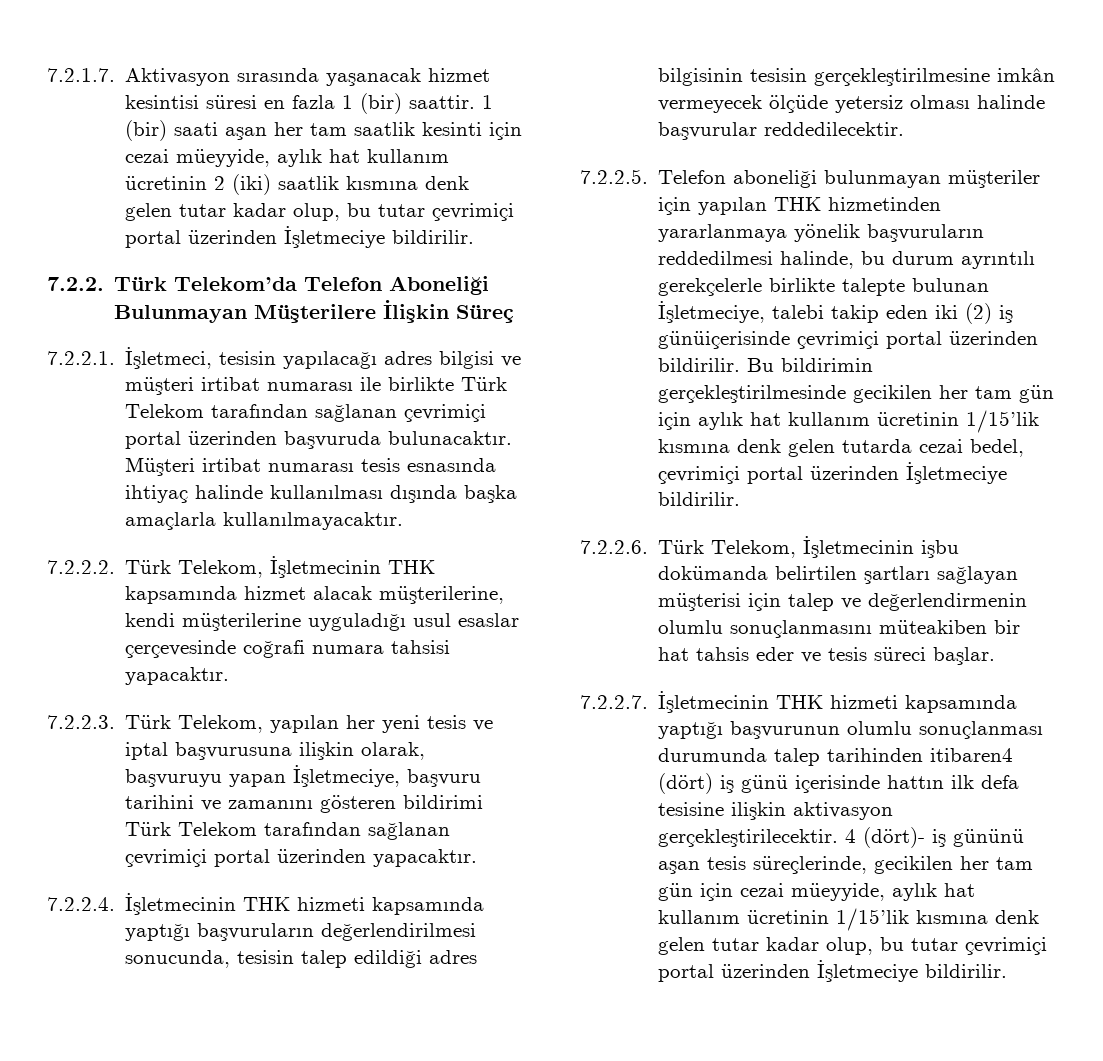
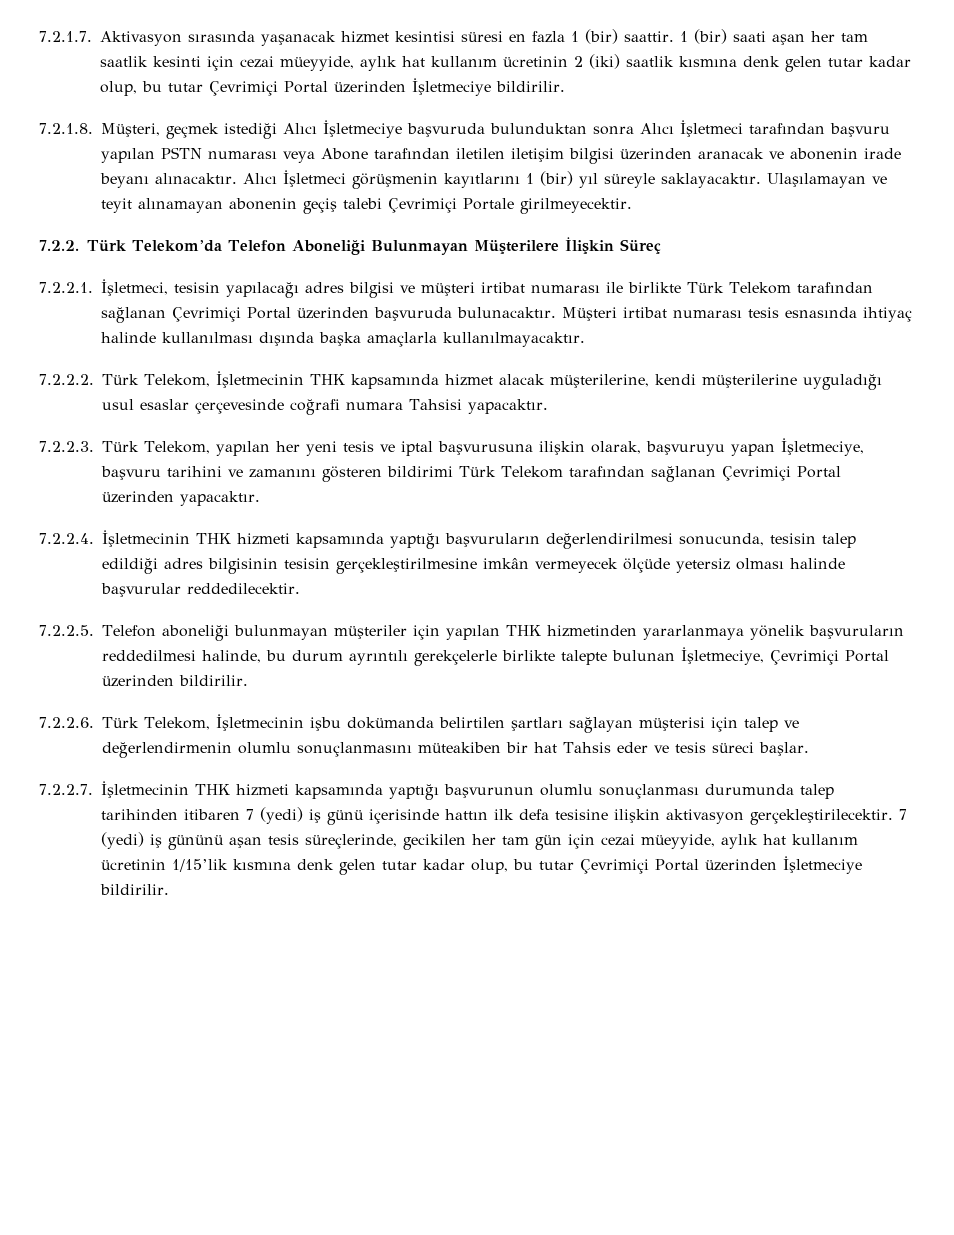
[432,203,515,221] [125,226,475,248] çevrimiçi portal üzerinden İşletmeciye bildirilir. -> [209,78,565,96] [39,120,890,139] [101,147,901,164] [100,170,887,189] [101,198,632,214] Çevrimiçi Portal üzerinden İşletmeciye bildirilir. // 7.2.1.8. Müşteri, geçmek istediği Alıcı İşletmeciye başvuruda bulunduktan sonra Alıcı İşletmeci tarafından başvuru yapılan PSTN numarası veya Abone tarafından iletilen iletişim bilgisi üzerinden aranacak ve abonenin irade beyanı alınacaktır. Alıcı İşletmeci görüşmenin kayıtlarını 1 (bir) yıl süreyle saklayacaktır. Ulaşılamayan ve teyit alınamayan abonenin geçiş talebi Çevrimiçi Portale girilmeyecektir.
[404,404,487,422] [125,431,182,449] çevrimiçi portal -> [172,307,291,322] Çevrimiçi Portal
[391,640,451,654] tahsisi -> [409,399,462,410] Tahsisi
[125,849,271,867] çevrimiçi portal -> [721,466,841,481] Çevrimiçi Portal
[772,303,1014,324] [658,331,1039,349] [658,358,874,372] [658,385,1055,403] [658,410,1040,433] [658,439,1025,457] [658,462,1008,484] talebi takip eden iki (2) iş günüiçerisinde çevrimiçi portal üzerinden bildirilir. Bu bildirimin gerçekleştirilmesinde gecikilen her tam gün için aylık hat kullanım ücretinin 1/15’lik kısmına denk gelen tutarda cezai bedel, çevrimiçi portal üzerinden İşletmeciye -> [770,650,889,665] [102,675,174,687] Çevrimiçi Portal üzerinden
[696,647,750,661] tahsis -> [563,742,611,753] Tahsis
[930,748,1014,762] [658,773,714,794] itibaren4 (dört) -> [184,807,303,824] itibaren 7 (yedi)
[845,827,926,848] 4 (dört)- -> [898,809,907,820] [101,832,144,849] 7 (yedi)
[965,937,1048,955] [658,964,715,982] çevrimiçi portal -> [580,859,699,874] Çevrimiçi Portal

